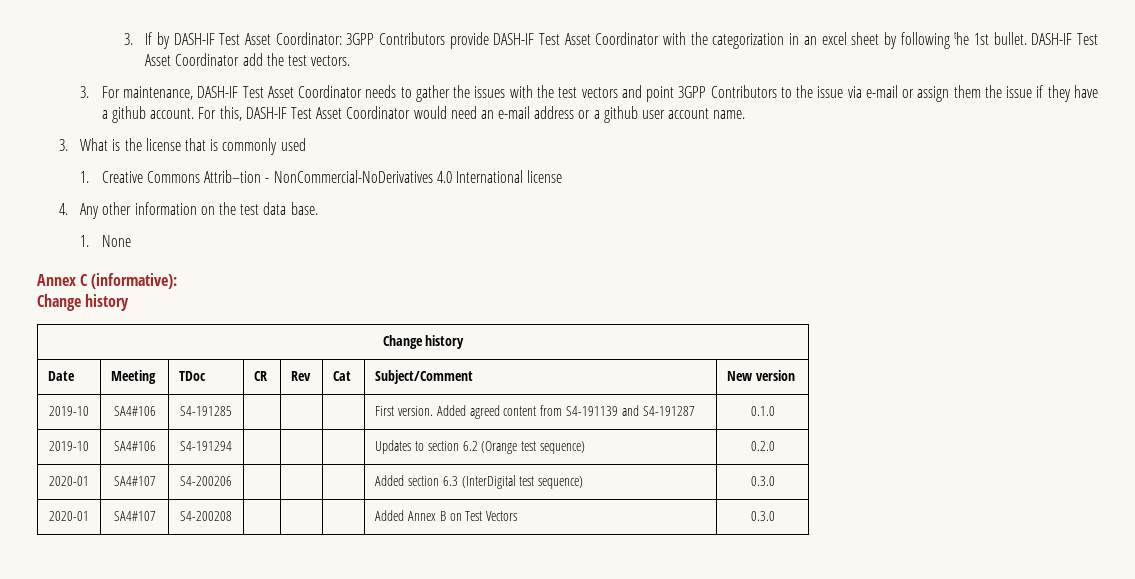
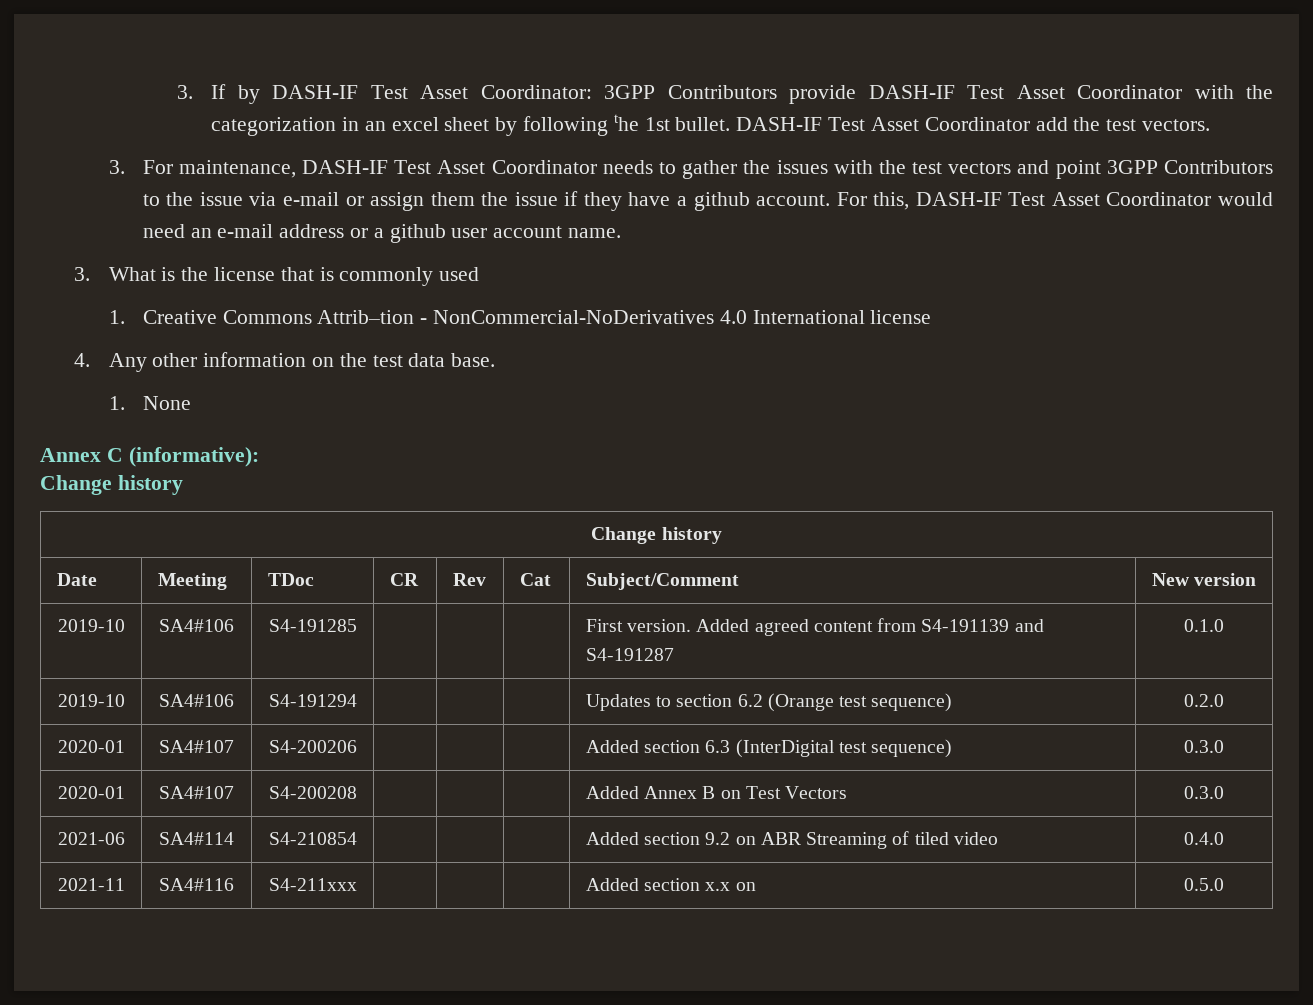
(775, 516) none -> [57,832,125,845] [159,832,234,845] [268,832,357,845] [585,831,998,849] [1184,832,1224,845] [57,878,125,891] [159,878,234,891] [268,878,357,891] [585,878,756,891] [1184,878,1224,891] // 2021-06 | SA4#114 | S4-210854 | | | | Added section 9.2 on ABR Streaming of tiled video | 0.4.0 // 2021-11 | SA4#116 | S4-211xxx | | | | Added section x.x on | 0.5.0

